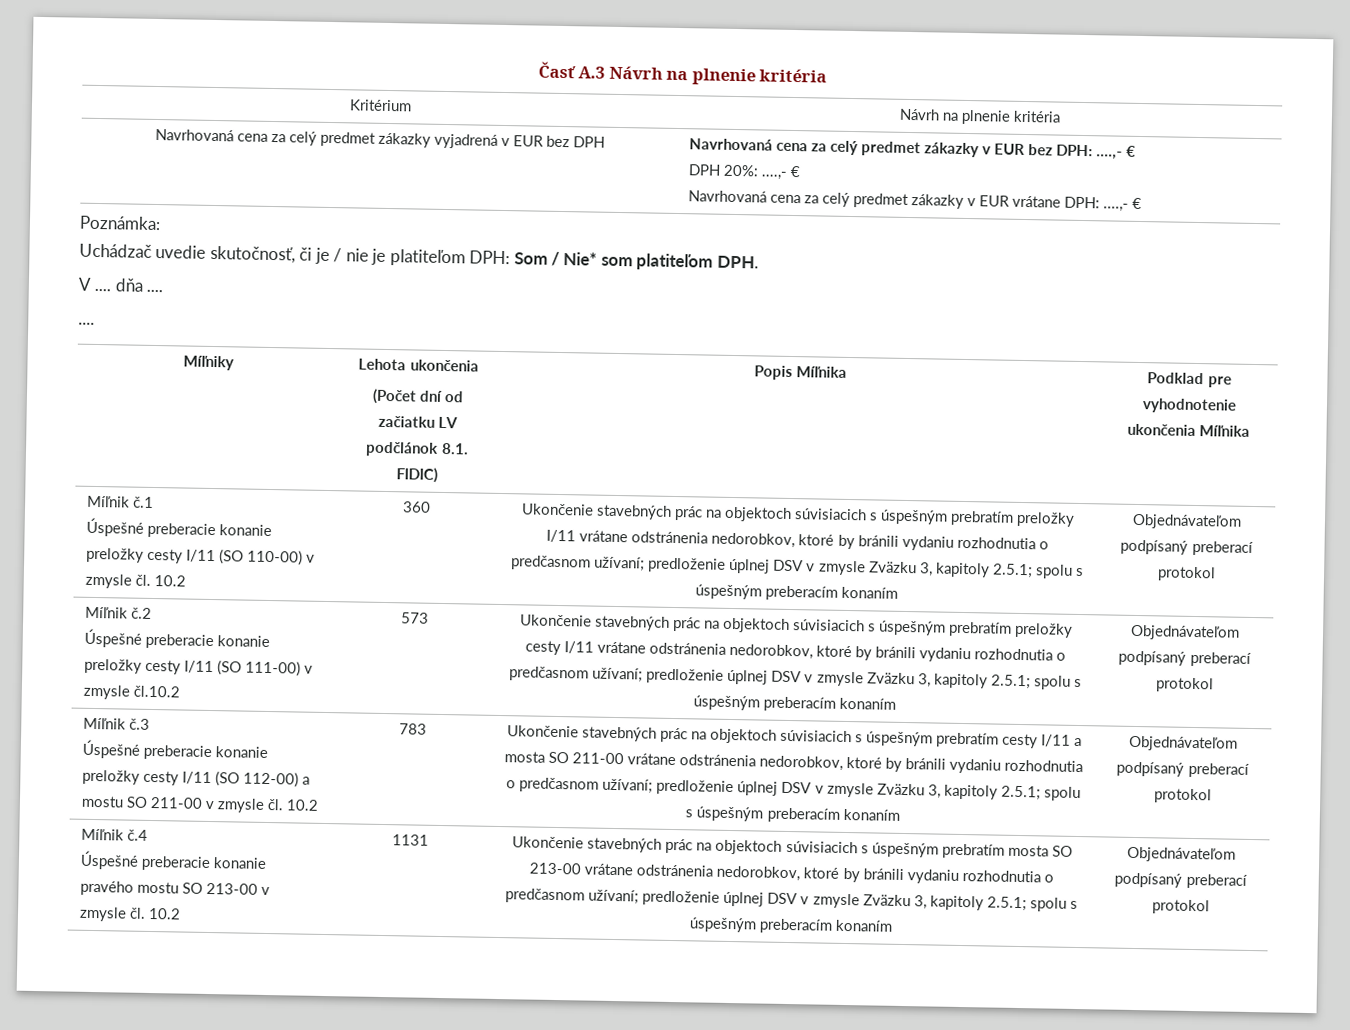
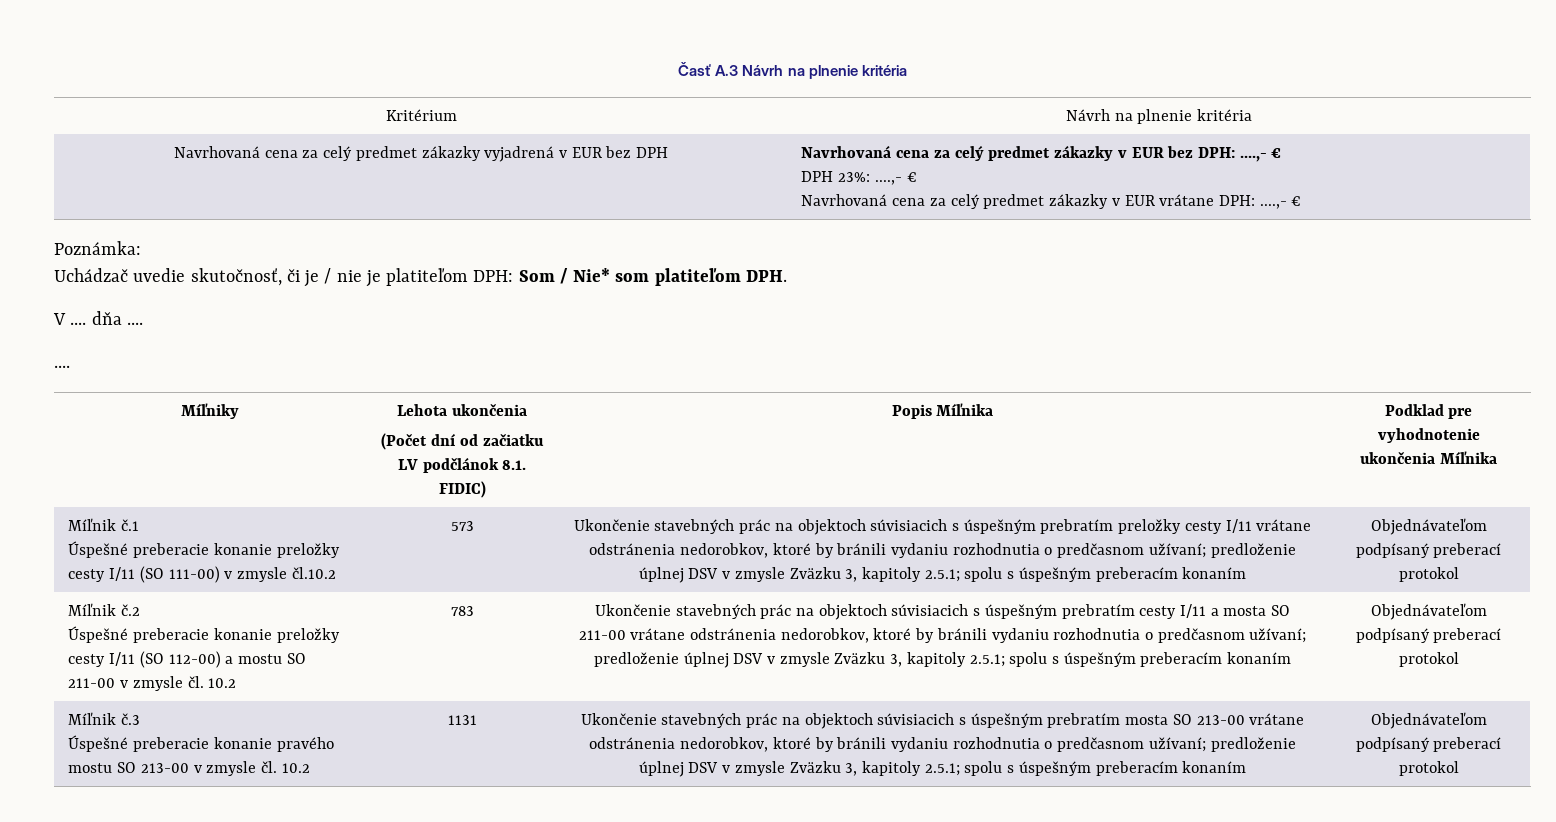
[722,164,759,177] 20%: -> [838,172,871,182] 23%:
[85,517,272,539] [85,547,315,566] [84,573,186,589] [402,501,431,513] [520,503,1076,527] [546,529,1049,551] [511,555,1084,579] [694,584,899,601] [1132,513,1242,530] [1120,539,1254,556] [1156,566,1216,582] [84,606,152,619] // Úspešné preberacie konanie preložky cesty I/11 (SO 110-00) v zmysle čl. 10.2 | 360 | Ukončenie stavebných prác na objektoch súvisiacich s úspešným prebratím preložky I/11 vrátane odstránenia nedorobkov, ktoré by bránili vydaniu rozhodnutia o predčasnom užívaní; predloženie úplnej DSV v zmysle Zväzku 3, kapitoly 2.5.1; spolu s úspešným preberacím konaním | Objednávateľom podpísaný preberací protokol // Míľnik č.2 -> (140, 525) none
[128,718,150,730] č.3 -> [121,604,141,616] č.2
[126,829,148,841] č.4 -> [121,713,141,725] č.3

